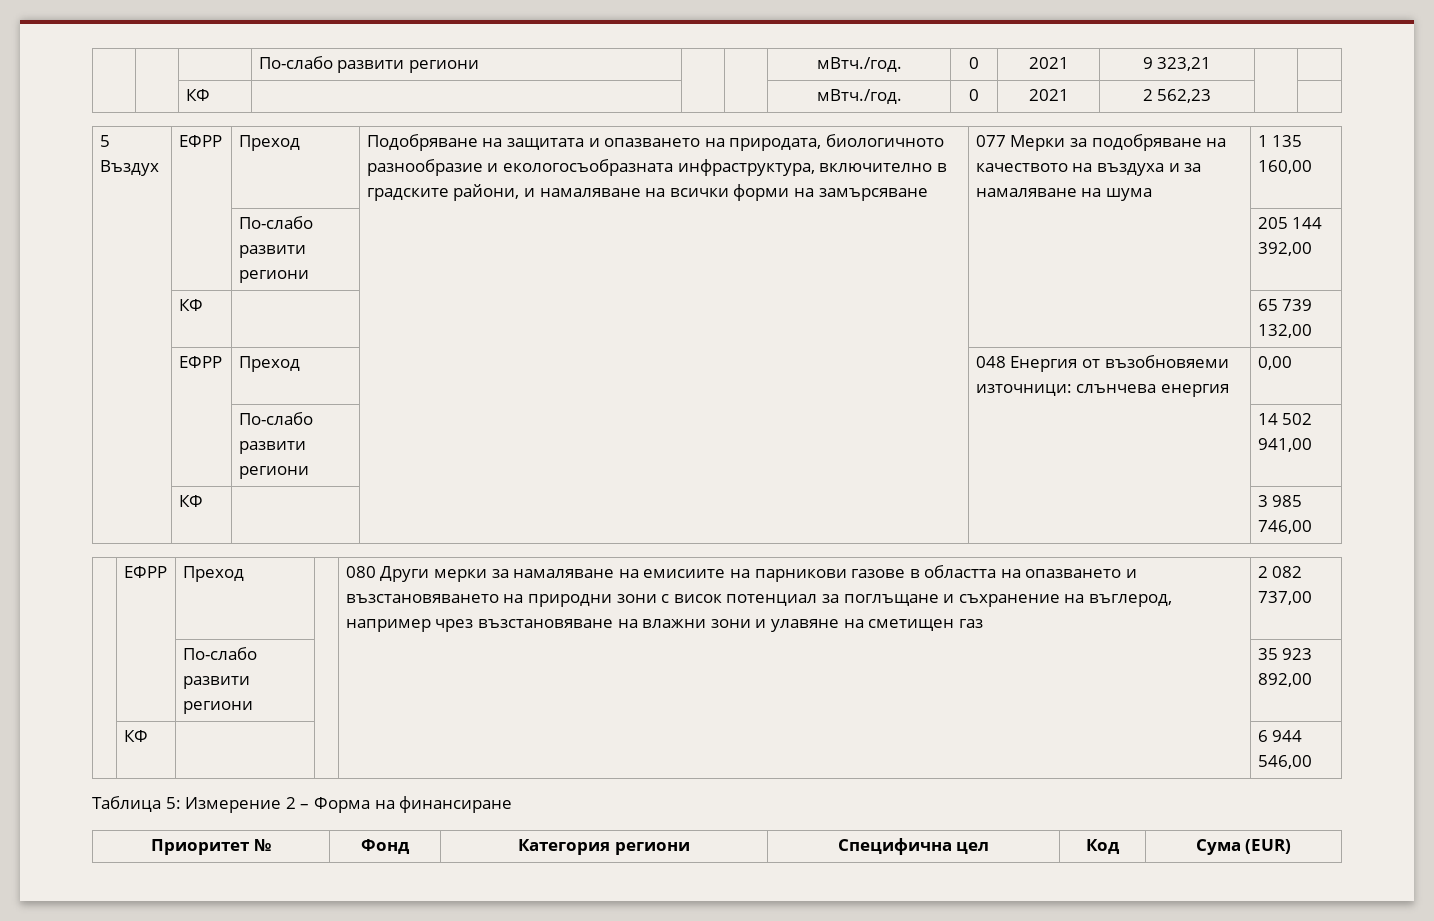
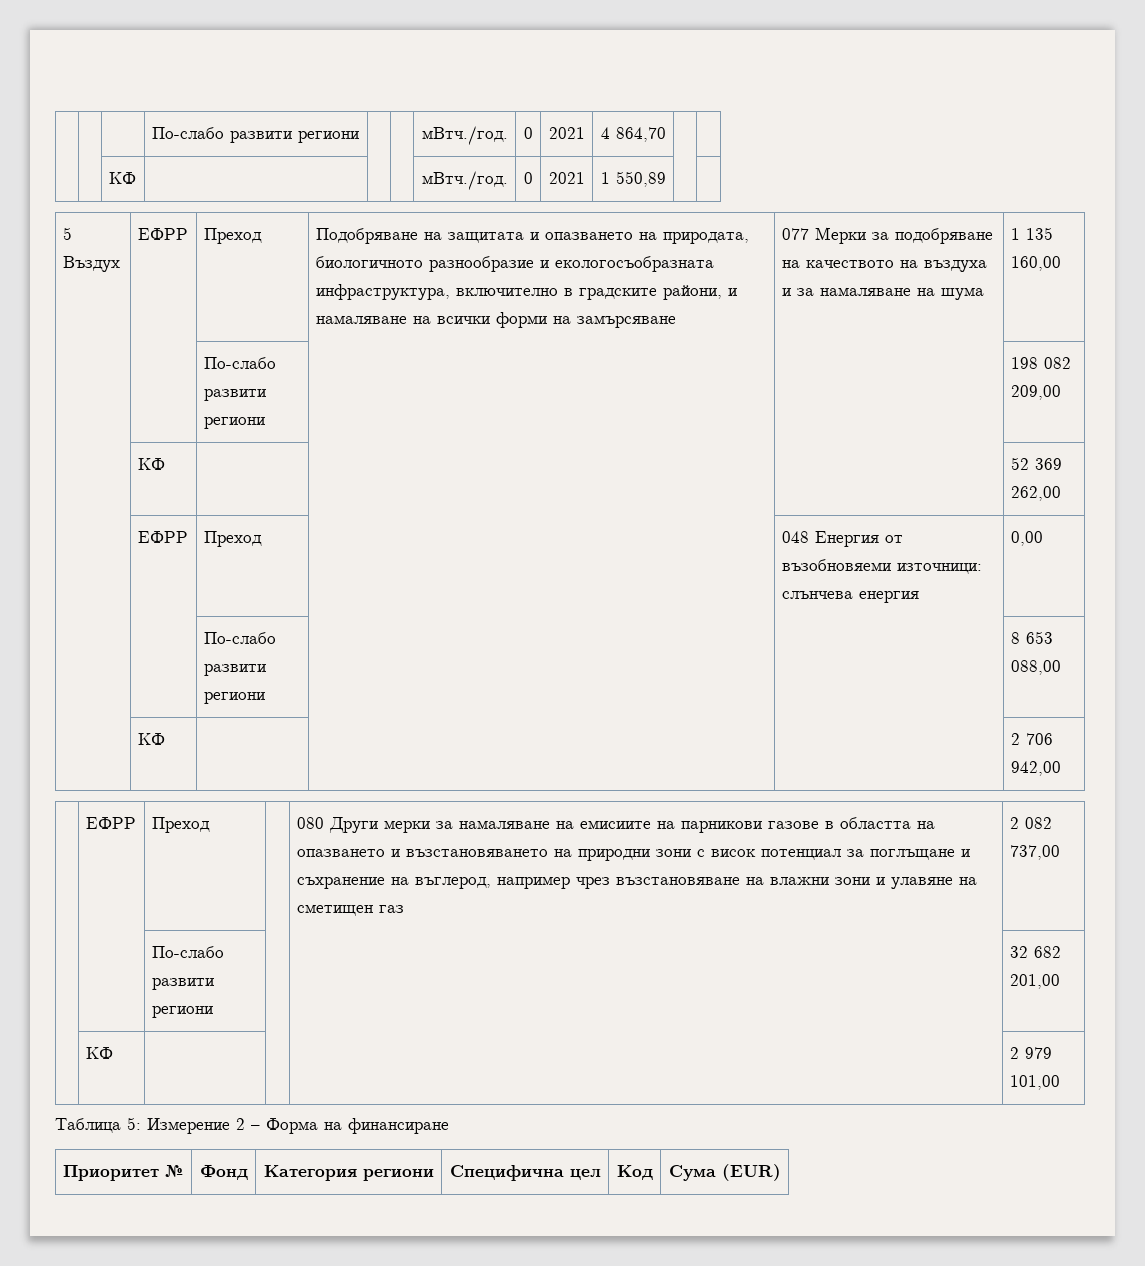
[1142,57,1212,71] 9 323,21 -> [600,127,666,142] 4 864,70
[1142,89,1212,103] 2 562,23 -> [600,171,666,187] 1 550,89
[1257,217,1323,229] [1257,242,1312,256] [178,299,203,311] [1257,299,1313,311] [1257,324,1312,338] 205 144 392,00 // | КФ | | | | 65 739 132,00 -> [1010,357,1071,369] [1010,385,1061,400] [137,458,165,470] [1010,457,1062,470] [1010,486,1061,501] 198 082 209,00 // | КФ | | | | 52 369 262,00
[1257,413,1313,425] [1257,438,1312,452] [178,495,203,507] [1257,495,1303,507] [1257,520,1312,534] 14 502 941,00 // | КФ | | | | 3 985 746,00 -> [1010,631,1053,644] [1010,660,1061,675] [137,733,165,745] [1010,733,1053,745] [1010,761,1061,776] 8 653 088,00 // | КФ | | | | 2 706 942,00
[1257,648,1313,660] [1257,673,1312,687] [123,730,148,742] [1257,730,1303,742] [1257,755,1312,769] 35 923 892,00 // | КФ | | | | 6 944 546,00 -> [1009,946,1061,958] [1009,974,1060,989] [85,1047,113,1059] [1009,1047,1052,1059] [1009,1075,1060,1090] 32 682 201,00 // | КФ | | | | 2 979 101,00

